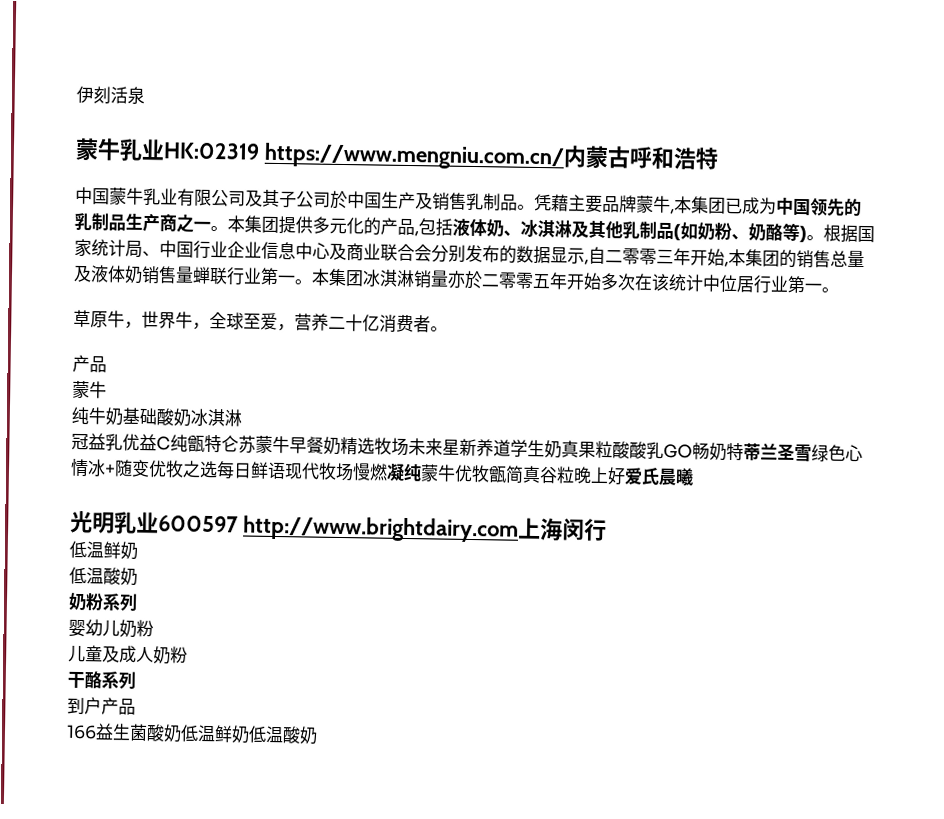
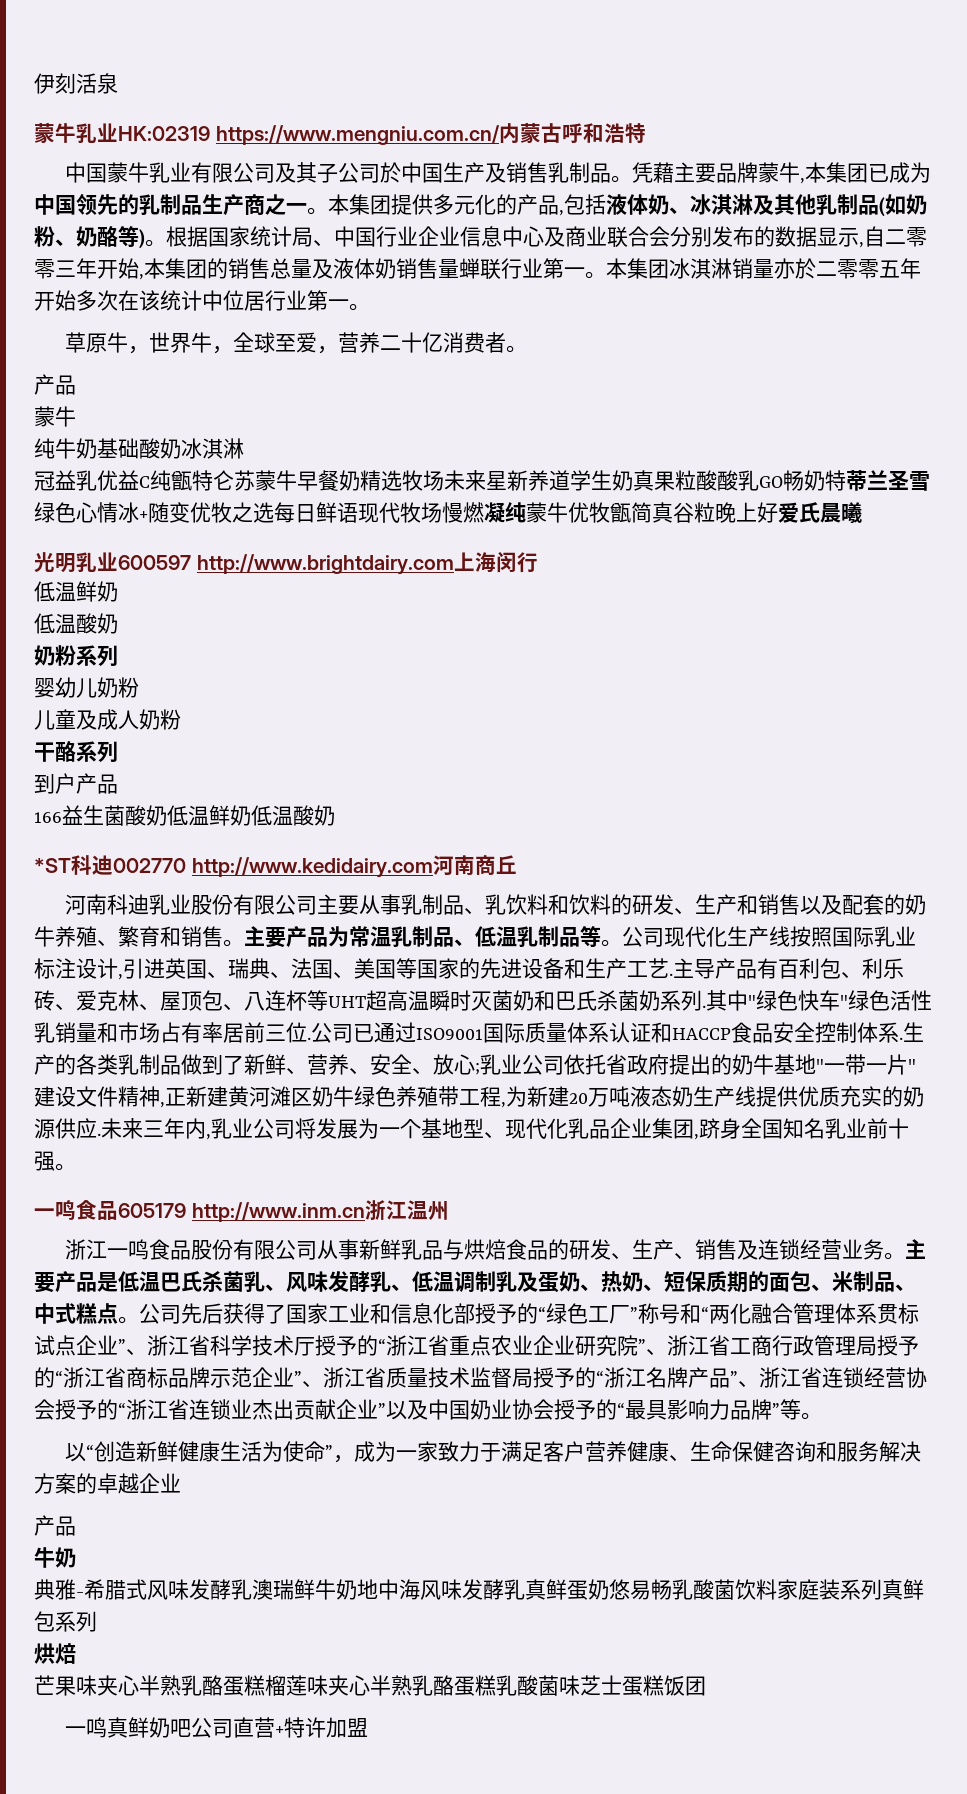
(318, 735) none -> [34,855,517,878] [65,894,927,915] [34,926,916,948] [34,958,904,980] [34,990,932,1011] [34,1022,924,1043] [34,1054,916,1075] [34,1086,924,1108] [34,1118,909,1140] [34,1151,76,1171] [34,1200,449,1222] [65,1239,927,1260] [34,1271,916,1293] [34,1303,919,1324] [34,1335,919,1356] [34,1367,927,1388] [34,1399,822,1420] [65,1441,922,1463] [34,1473,181,1494] [34,1515,76,1536] [34,1547,76,1568] [34,1579,924,1600] [34,1611,97,1632] [34,1643,76,1664] [34,1675,706,1696] [65,1717,369,1738] // *ST科迪002770 http://www.kedidairy.com河南商丘 // 河南科迪乳业股份有限公司主要从事乳制品、乳饮料和饮料的研发、生产和销售以及配套的奶牛养殖、繁育和销售。主要产品为常温乳制品、低温乳制品等。公司现代化生产线按照国际乳业标注设计,引进英国、瑞典、法国、美国等国家的先进设备和生产工艺.主导产品有百利包、利乐砖、爱克林、屋顶包、八连杯等UHT超高温瞬时灭菌奶和巴氏杀菌奶系列.其中"绿色快车"绿色活性乳销量和市场占有率居前三位.公司已通过ISO9001国际质量体系认证和HACCP食品安全控制体系.生产的各类乳制品做到了新鲜、营养、安全、放心;乳业公司依托省政府提出的奶牛基地"一带一片"建设文件精神,正新建黄河滩区奶牛绿色养殖带工程,为新建20万吨液态奶生产线提供优质充实的奶源供应.未来三年内,乳业公司将发展为一个基地型、现代化乳品企业集团,跻身全国知名乳业前十强。 // 一鸣食品605179 http://www.inm.cn浙江温州 // 浙江一鸣食品股份有限公司从事新鲜乳品与烘焙食品的研发、生产、销售及连锁经营业务。主要产品是低温巴氏杀菌乳、风味发酵乳、低温调制乳及蛋奶、热奶、短保质期的面包、米制品、中式糕点。公司先后获得了国家工业和信息化部授予的“绿色工厂”称号和“两化融合管理体系贯标试点企业”、浙江省科学技术厅授予的“浙江省重点农业企业研究院”、浙江省工商行政管理局授予的“浙江省商标品牌示范企业”、浙江省质量技术监督局授予的“浙江名牌产品”、浙江省连锁经营协会授予的“浙江省连锁业杰出贡献企业”以及中国奶业协会授予的“最具影响力品牌”等。 // 以“创造新鲜健康生活为使命”，成为一家致力于满足客户营养健康、生命保健咨询和服务解决方案的卓越企业 // 产品 // 牛奶 // 典雅-希腊式风味发酵乳澳瑞鲜牛奶地中海风味发酵乳真鲜蛋奶悠易畅乳酸菌饮料家庭装系列真鲜包系列 // 烘焙 // 芒果味夹心半熟乳酪蛋糕榴莲味夹心半熟乳酪蛋糕乳酸菌味芝士蛋糕饭团 // 一鸣真鲜奶吧公司直营+特许加盟

